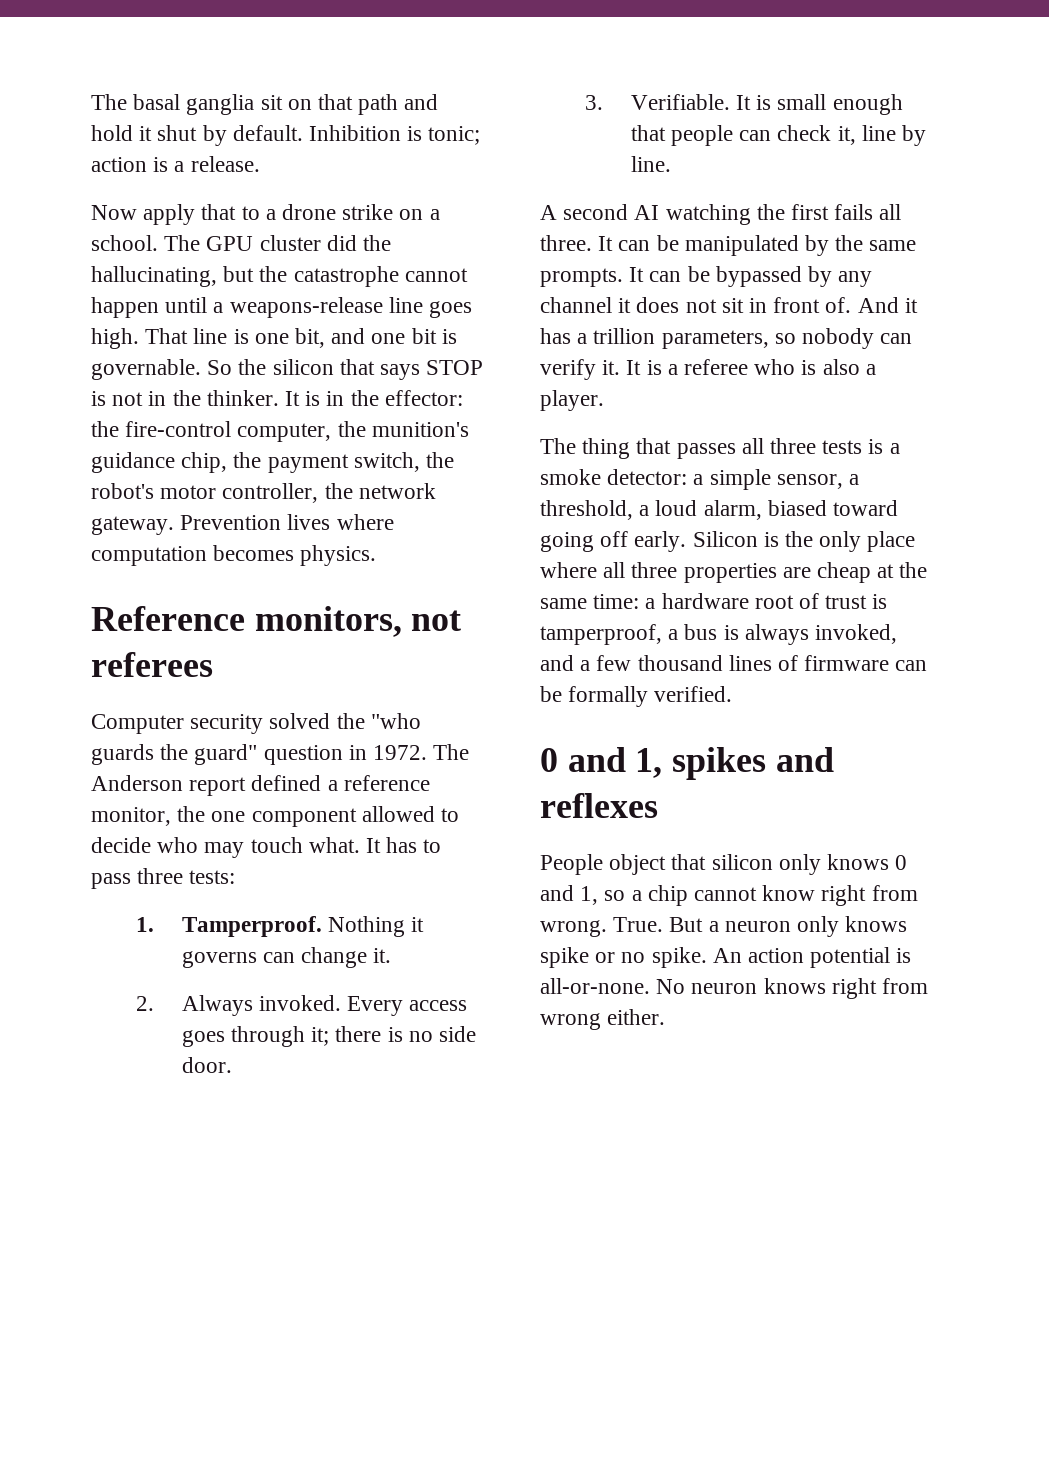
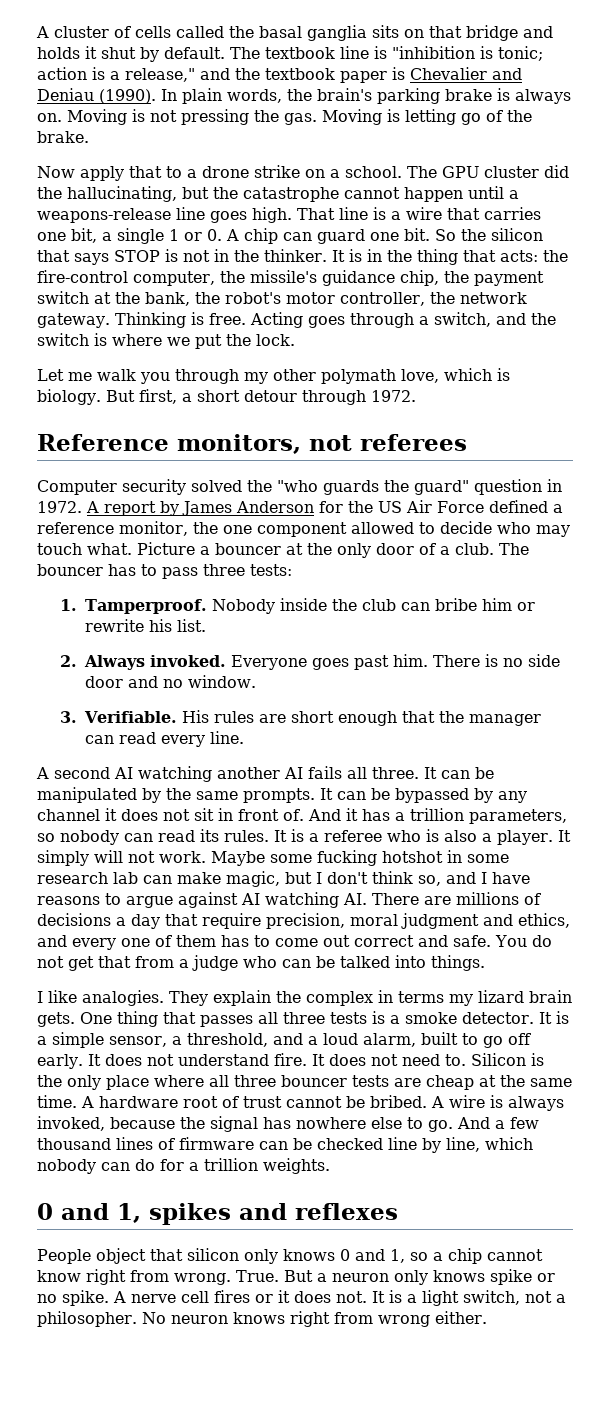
[91,94,127,110] The -> [36,26,254,38] A cluster of cells called the
[260,95,283,110] sit -> [372,25,399,38] sits
[358,94,439,115] [91,125,133,141] path and hold -> [466,25,553,41] [37,47,80,59] bridge and holds
[309,125,402,141] Inhibition -> [230,46,475,59] The textbook line is "inhibition
[190,156,260,172] release. -> [125,67,522,83] [37,88,571,104] [37,109,532,125] [37,131,89,143] release," and the textbook paper is Chevalier and Deniau (1990). In plain words, the brain's parking brake is always on. Moving is not pressing the gas. Moving is letting go of the brake.
[254,328,457,348] [91,359,201,380] one bit, and one bit is governable. -> [391,207,541,220] [37,228,430,244] a wire that carries one bit, a single 1 or 0. A chip can guard one bit.
[384,390,463,406] effector: -> [416,249,538,265] thing that acts:
[371,422,469,437] munition's -> [249,270,317,283] missile's
[353,452,420,472] switch, -> [37,291,190,306] switch at the bank,
[180,514,394,530] [91,545,377,566] Prevention lives where computation becomes physics. -> [114,312,556,328] [37,333,295,349] [37,368,510,384] [37,389,416,405] Thinking is free. Acting goes through a switch, and the switch is where we put the lock. // Let me walk you through my other polymath love, which is biology. But first, a short detour through 1972.
[433,744,470,760] [91,775,247,796] The Anderson report -> [86,500,484,516] A report by James Anderson for the US Air Force
[366,838,382,853] It -> [137,542,529,558] [37,564,103,576] Picture a bouncer at the only door of a club. The bouncer
[327,916,425,937] [181,947,392,968] [136,995,468,1016] [181,1026,476,1047] [181,1057,232,1073] [585,94,903,115] [630,125,926,146] Nothing it governs can change it. // 2. Always invoked. Every access goes through it; there is no side door. // 3. Verifiable. It is small enough that people can check it, line by -> [211,598,535,614] [84,619,206,632] [59,654,560,670] [84,675,256,688] [59,710,541,726] [84,732,205,747] Nobody inside the club can bribe him or rewrite his list. // 2. Always invoked. Everyone goes past him. There is no side door and no window. // 3. Verifiable. His rules are short enough that the manager can read every
[756,204,830,220] the first -> [217,767,303,779] another AI
[540,359,621,380] verify it. -> [158,829,269,842] read its rules.
[540,438,576,454] // The -> [557,830,571,842] [37,850,509,866] [37,871,530,887] [37,892,541,908] [37,913,570,929] [37,935,552,950] [37,955,485,971] [37,990,572,1006] [37,1012,112,1027] It simply will not work. Maybe some fucking hotshot in some research lab can make magic, but I don't think so, and I have reasons to argue against AI watching AI. There are millions of decisions a day that require precision, moral judgment and ethics, and every one of them has to come out correct and safe. You do not get that from a judge who can be talked into things. // I like analogies. They explain the complex in terms my lizard brain gets. One
[607,469,688,485] detector: -> [462,1011,569,1024] detector. It is
(633, 510) none -> [272,1033,303,1045] and
[767,500,899,516] [540,531,687,552] biased toward going off early. -> [420,1032,531,1048] [37,1053,466,1069] built to go off early. It does not understand fire. It does not need to.
[683,563,777,583] properties -> [281,1075,389,1087] bouncer tests
[593,594,656,609] time: a -> [37,1095,94,1108] time. A
[872,594,888,609] [540,624,898,645] [540,655,574,671] is tamperproof, a bus is always invoked, and -> [286,1095,564,1111] [37,1116,490,1132] cannot be bribed. A wire is always invoked, because the signal has nowhere else to go. And
[568,686,733,707] formally verified. -> [317,1137,533,1153] [37,1158,330,1174] checked line by line, which nobody can do for a trillion weights.
[712,947,912,968] [540,978,650,994] An action potential is all-or-none. -> [113,1290,566,1306] [37,1311,137,1327] A nerve cell fires or it does not. It is a light switch, not a philosopher.

